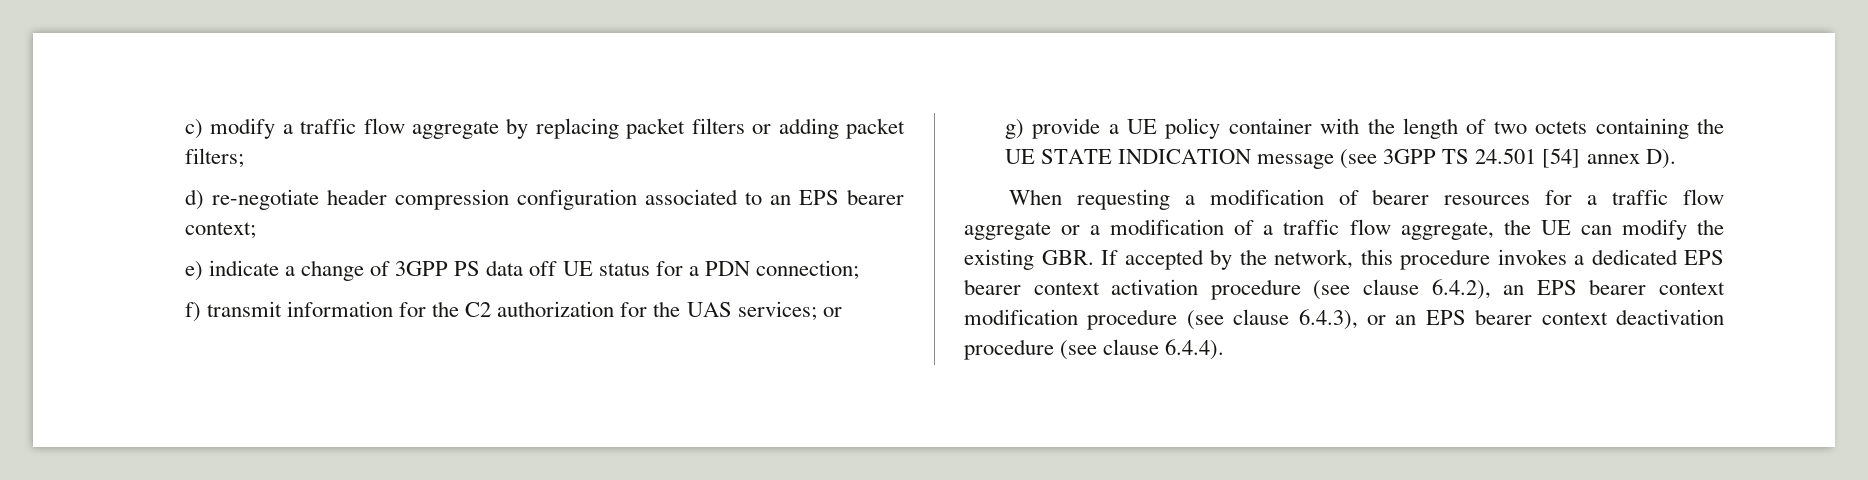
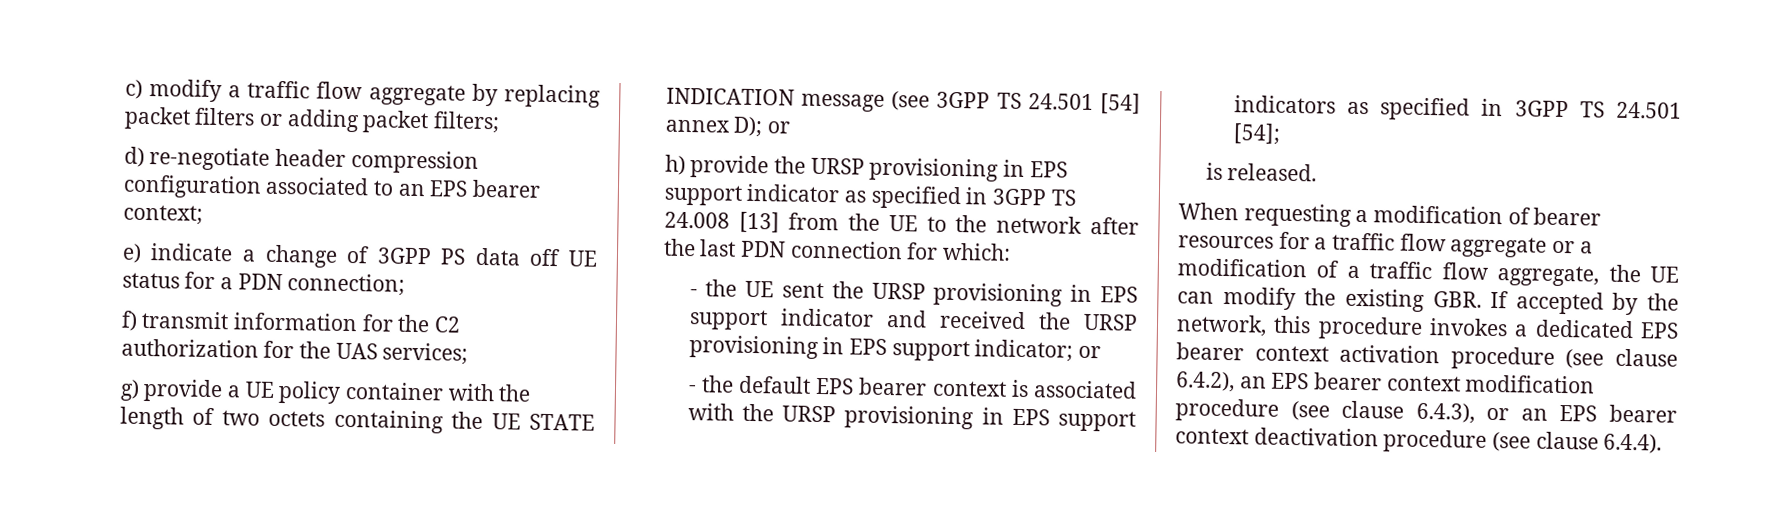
[822,307,842,317] or -> (469, 353) none
[1645,149,1676,169] D). -> [733,116,791,138] [664,154,1068,182] [663,183,1076,210] [663,211,1139,235] [662,238,1012,261] [689,279,1138,307] [688,308,1138,331] [688,335,1101,362] [687,375,1137,399] [687,403,1136,432] [1233,95,1682,121] [1232,123,1280,145] [1205,162,1318,182] D); or // h) provide the URSP provisioning in EPS support indicator as specified in 3GPP TS 24.008 [13] from the UE to the network after the last PDN connection for which: // - the UE sent the URSP provisioning in EPS support indicator and received the URSP provisioning in EPS support indicator; or // - the default EPS bearer context is associated with the URSP provisioning in EPS support indicators as specified in 3GPP TS 24.501 [54]; // is released.

